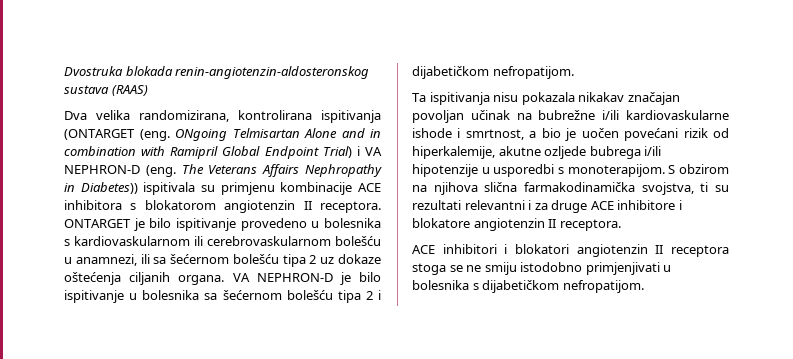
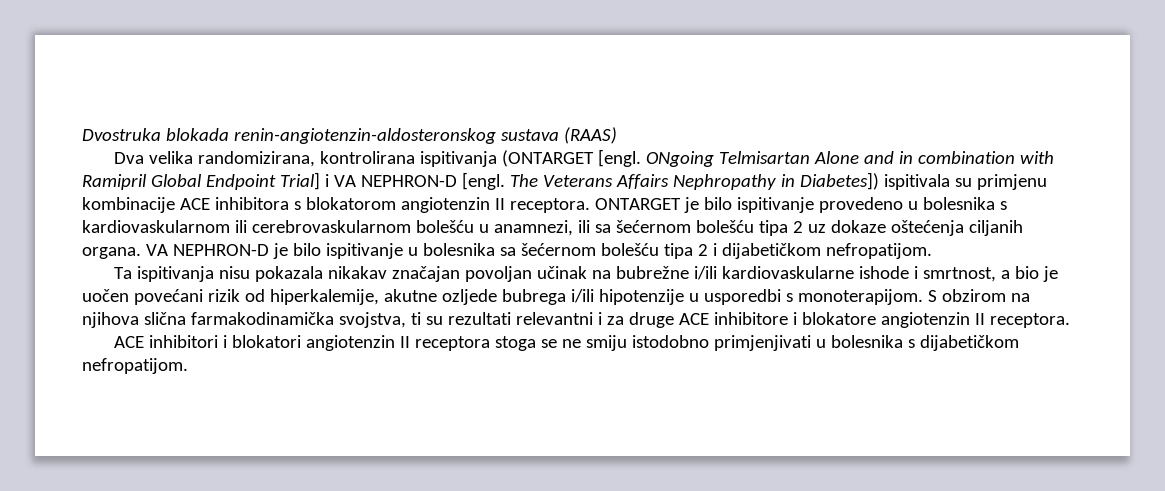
[139,129,170,141] (eng. -> [598,149,642,167] [engl.
[322,146,352,158] Trial) -> [279,172,320,190] Trial]
[145,165,176,177] (eng. -> [461,172,505,190] [engl.
[80,182,138,194] Diabetes)) -> [799,172,879,190] Diabetes])

